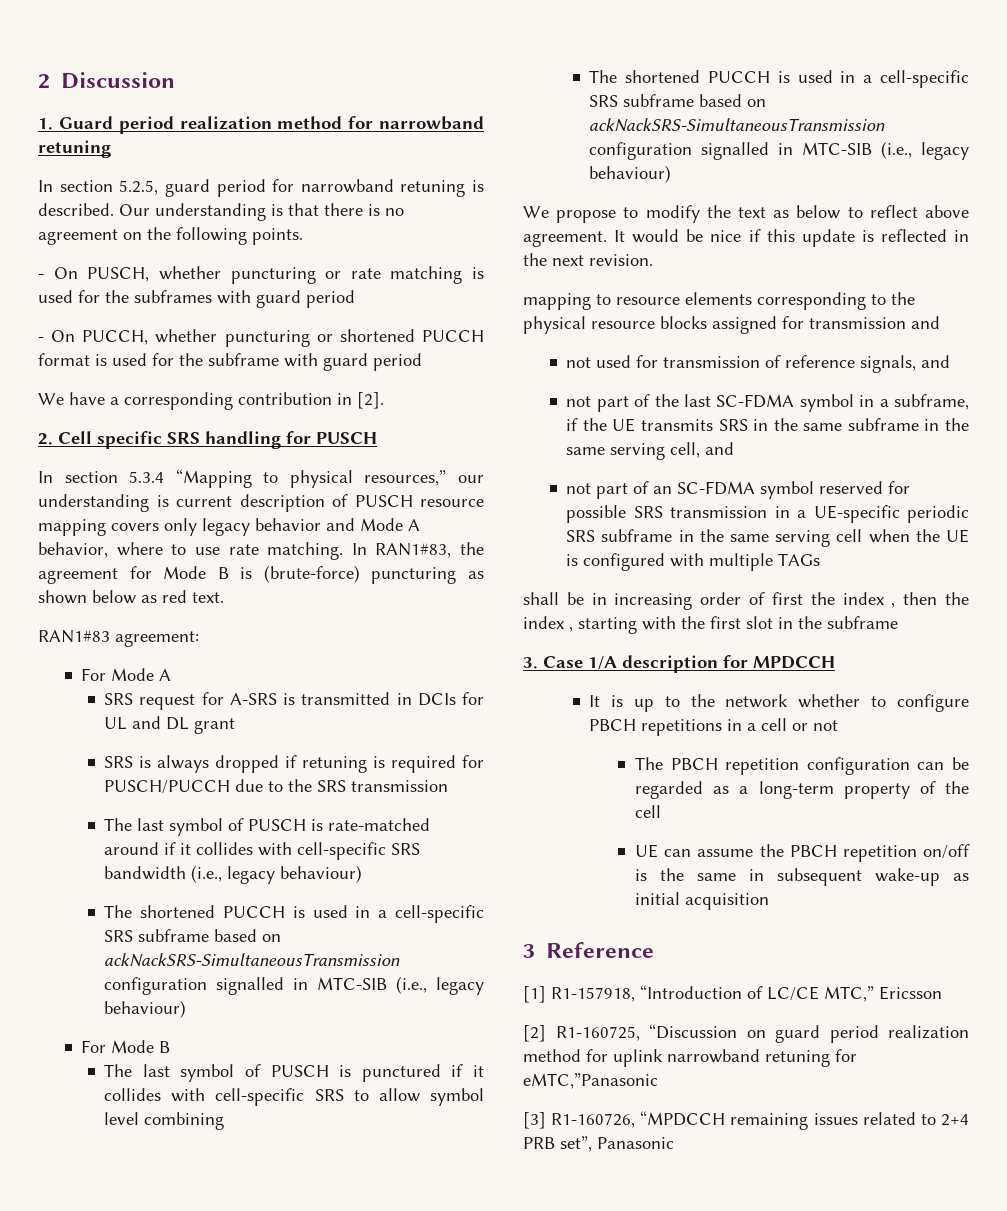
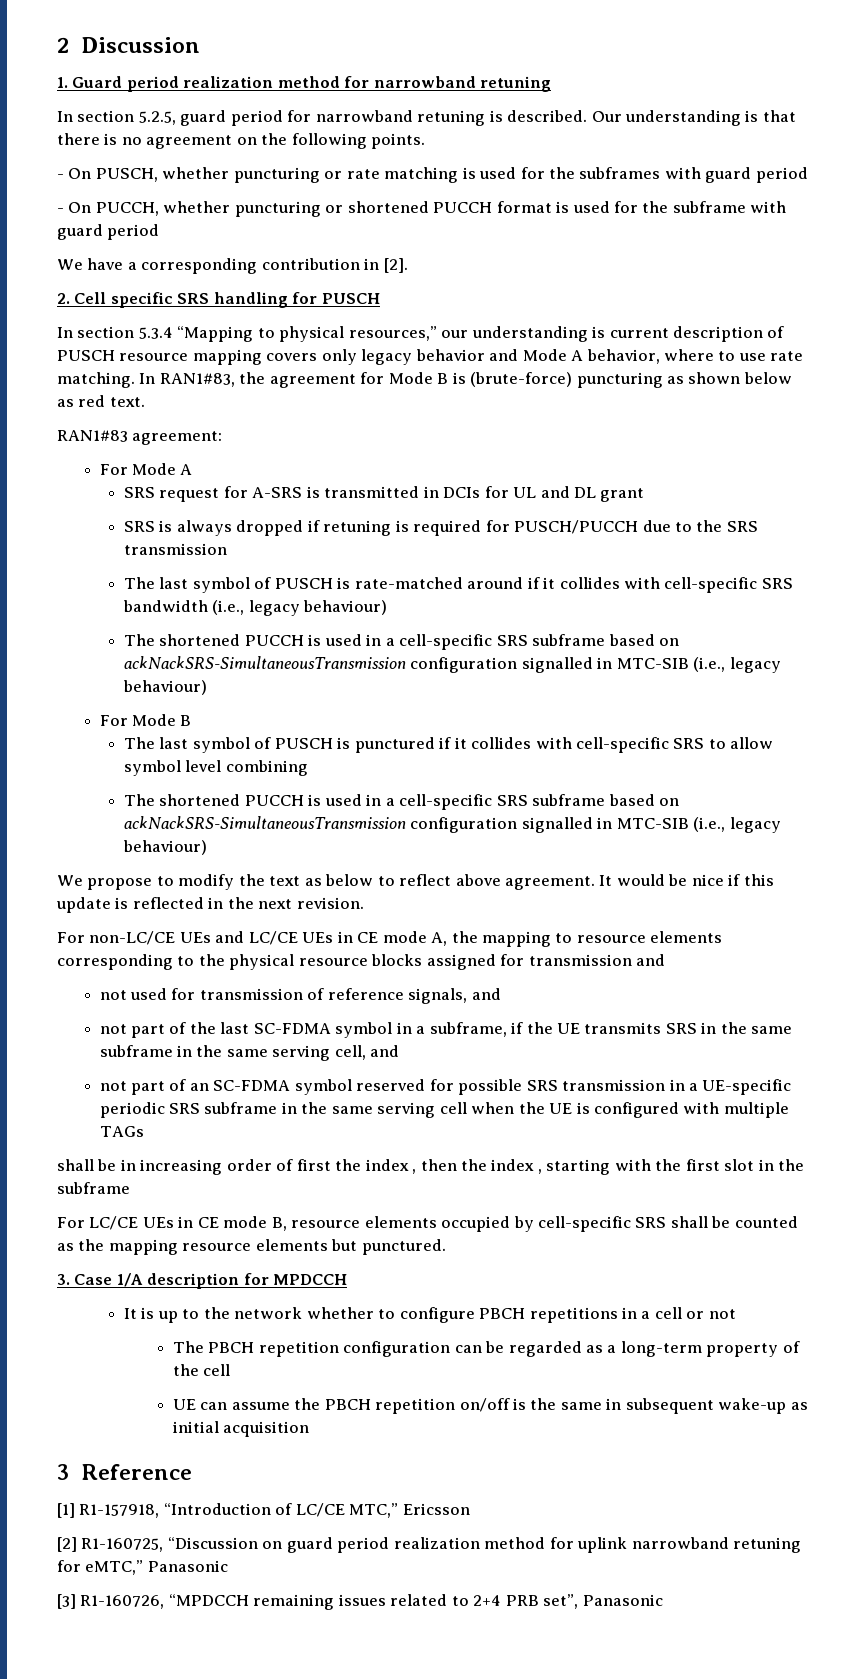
(653, 260) none -> [57,931,478,946] For non-LC/CE UEs and LC/CE UEs in CE mode A, the
(898, 622) none -> [57,1216,798,1232] [57,1239,446,1255] // For LC/CE UEs in CE mode B, resource elements occupied by cell-specific SRS shall be counted as the mapping resource elements but punctured.
[523,1073,658,1089] eMTC,”Panasonic -> [85,1560,228,1575] eMTC,” Panasonic

